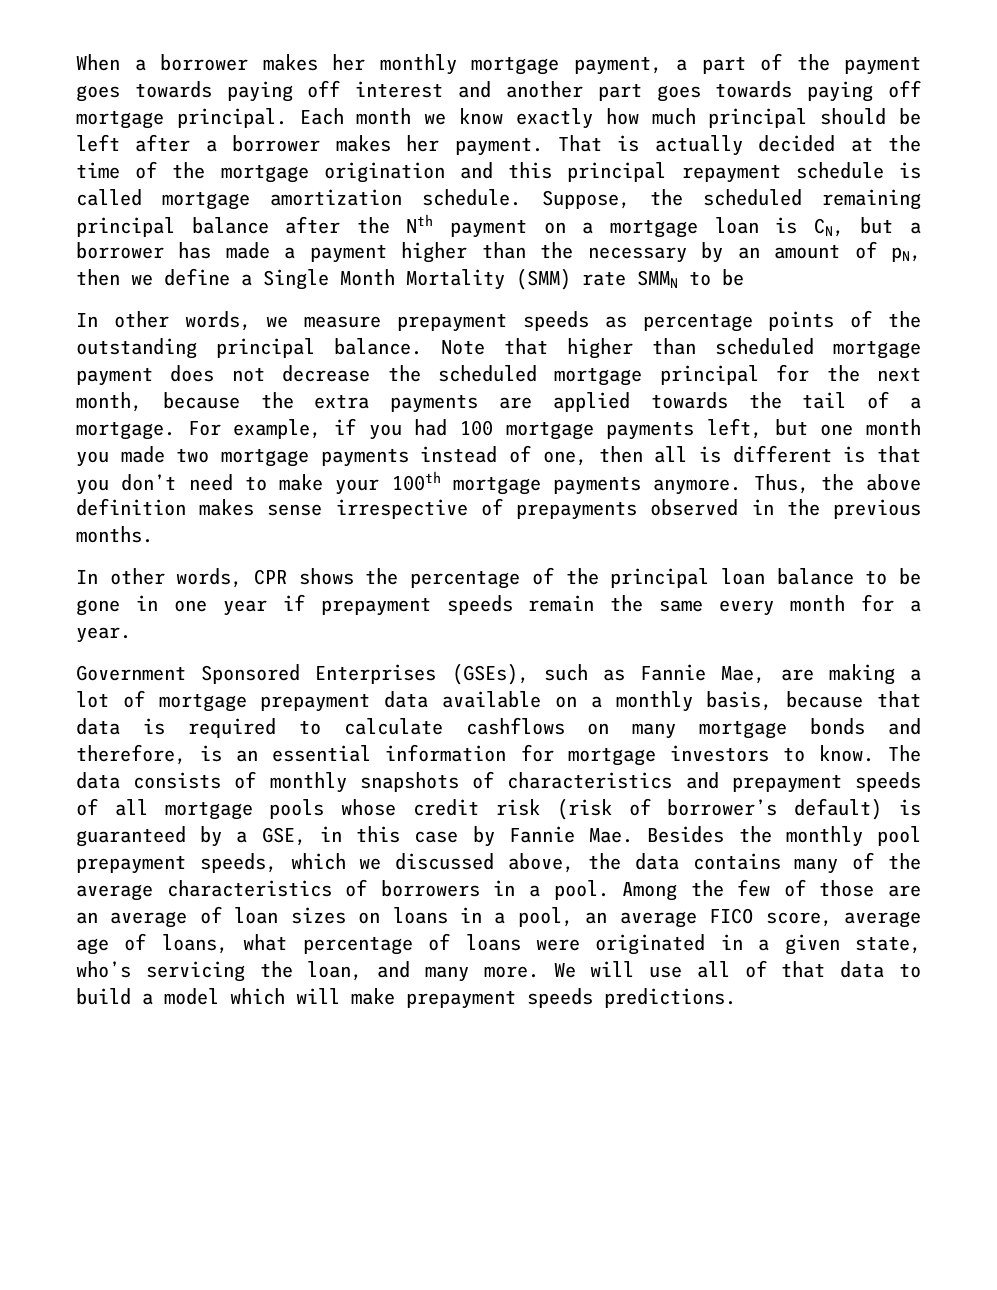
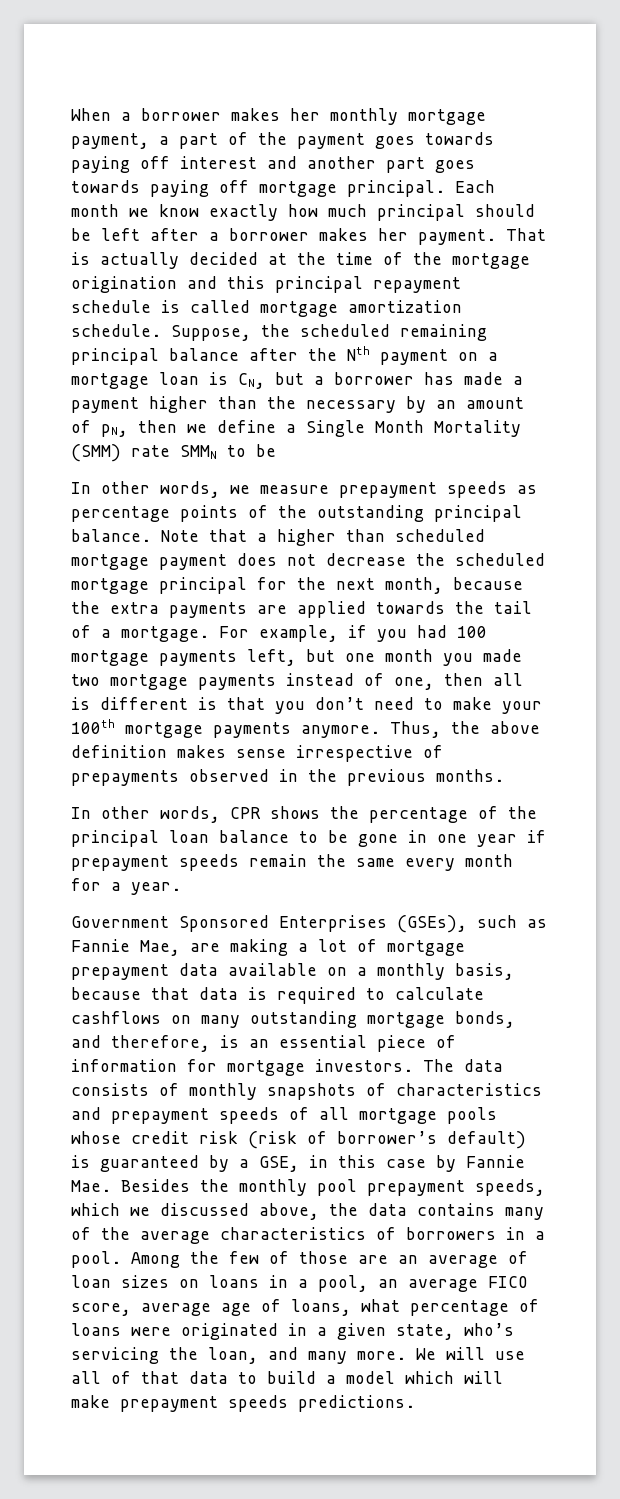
(548, 346) none -> [257,533,267,542] a
[699,718,866,739] mortgage bonds -> [250,1011,515,1028] outstanding mortgage bonds,
(372, 753) none -> [377,1035,456,1052] piece of
[669,745,874,762] investors to know. -> [315,1059,413,1072] investors.

